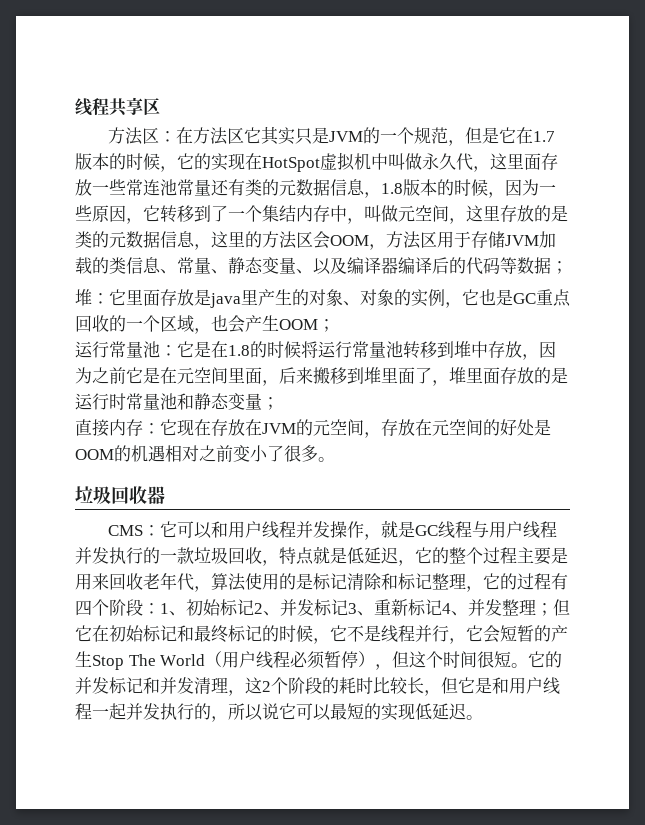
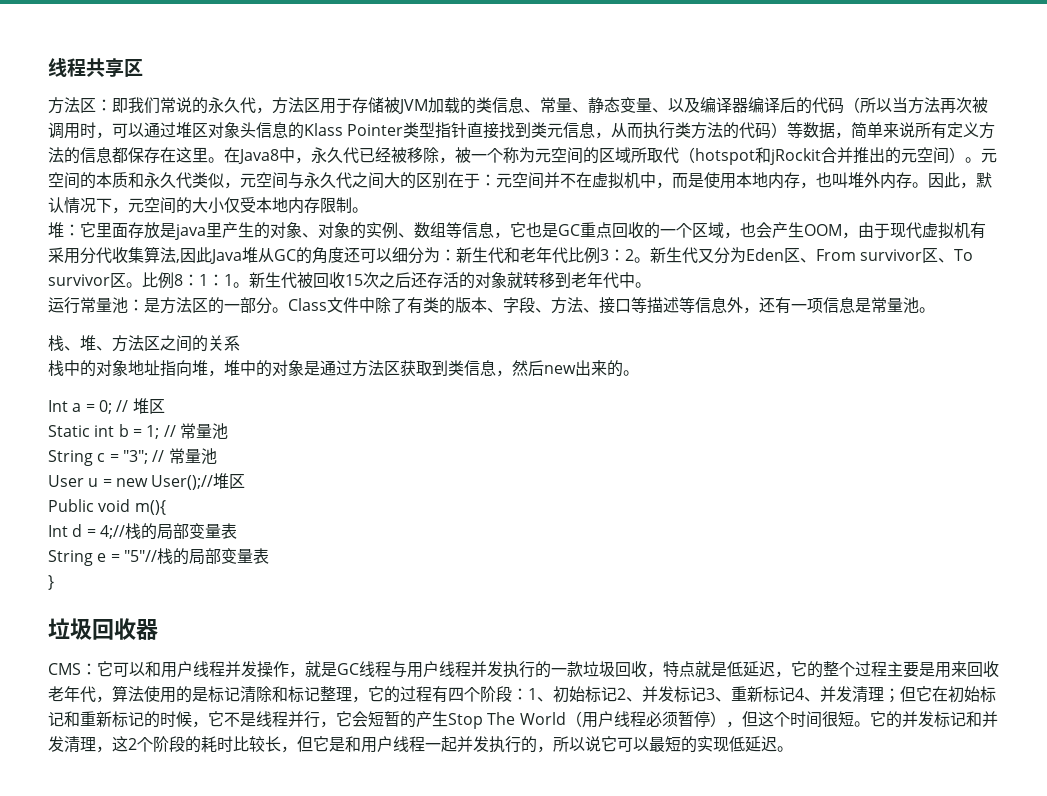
[175,126,555,146] [75,152,558,172] [75,179,556,198] [75,205,568,224] [75,231,369,250] 在方法区它其实只是JVM的一个规范，但是它在1.7版本的时候，它的实现在HotSpot虚拟机中叫做永久代，这里面存放一些常连池常量还有类的元数据信息，1.8版本的时候，因为一些原因，它转移到了一个集结内存中，叫做元空间，这里存放的是类的元数据信息，这里的方法区会OOM -> [112,97,256,114] 即我们常说的永久代
(505, 239) none -> [384,97,400,113] 被
[500,257,568,274] 等数据； -> [844,97,988,114] [48,122,996,139] [48,147,997,165] [48,172,992,189] [48,197,368,214] （所以当方法再次被调用时，可以通过堆区对象头信息的Klass Pointer类型指针直接找到类元信息，从而执行类方法的代码）等数据，简单来说所有定义方法的信息都保存在这里。在Java8中，永久代已经被移除，被一个称为元空间的区域所取代（hotspot和jRockit合并推出的元空间）。元空间的本质和永久代类似，元空间与永久代之间大的区别在于：元空间并不在虚拟机中，而是使用本地内存，也叫堆外内存。因此，默认情况下，元空间的大小仅受本地内存限制。
(445, 297) none -> [398,222,494,238] 、数组等信息
[318,319,335,332] [75,341,556,360] [75,367,568,386] [75,393,279,410] [75,419,551,438] [75,445,335,462] ； // 运行常量池：它是在1.8的时候将运行常量池转移到堆中存放，因为之前它是在元空间里面，后来搬移到堆里面了，堆里面存放的是运行时常量池和静态变量； // 直接内存：它现在存放在JVM的元空间，存放在元空间的好处是OOM的机遇相对之前变小了很多。 -> [842,222,986,239] [48,246,974,264] [48,272,651,289] [48,297,935,314] [48,335,240,352] [48,360,639,377] [48,398,165,414] [48,423,228,439] [48,448,217,466] [48,473,246,490] [48,499,166,515] [48,523,237,540] [48,548,269,566] [48,575,54,590] ，由于现代虚拟机有采用分代收集算法,因此Java堆从GC的角度还可以细分为：新生代和老年代比例3：2。新生代又分为Eden区、From survivor区、To survivor区。比例8：1：1。新生代被回收15次之后还存活的对象就转移到老年代中。 // 运行常量池：是方法区的一部分。Class文件中除了有类的版本、字段、方法、接口等描述等信息外，还有一项信息是常量池。 // 栈、堆、方法区之间的关系 // 栈中的对象地址指向堆，堆中的对象是通过方法区获取到类信息，然后new出来的。 // Int a = 0; // 堆区 // Static int b = 1; // 常量池 // String c = "3"; // 常量池 // User u = new User();//堆区 // Public void m(){ // Int d = 4;//栈的局部变量表 // String e = "5"//栈的局部变量表 // }
[502,599,519,616] 整 -> [852,686,868,703] 清
[194,625,228,643] 最终 -> [80,711,112,727] 重新

